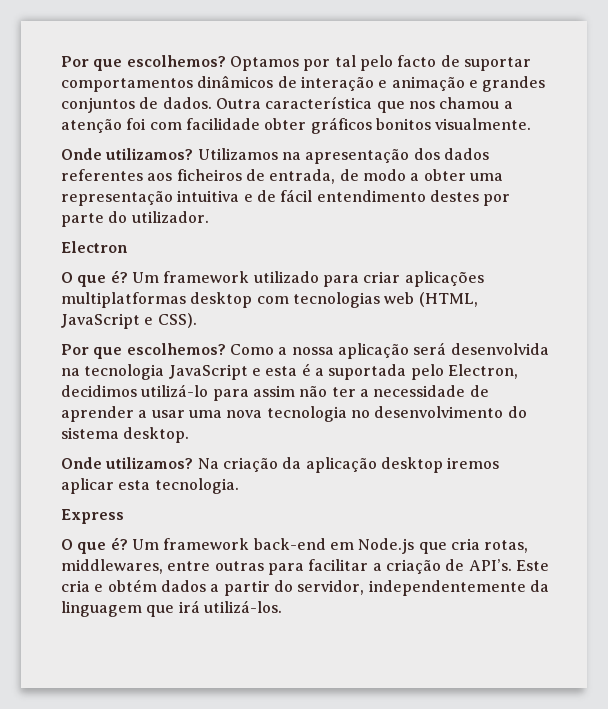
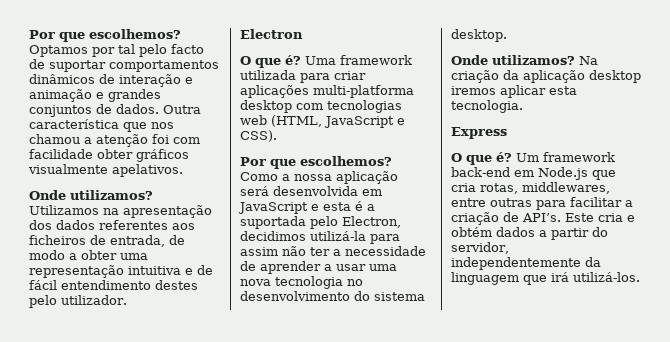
[375,118,532,130] bonitos visualmente. -> [28,164,183,177] visualmente apelativos.
[483,194,511,206] [61,211,128,227] por parte do -> [29,295,57,308] pelo
[131,271,319,283] Um framework utilizado -> [305,55,412,65] [240,70,296,80] Uma framework utilizada
[61,292,186,308] multiplatformas -> [313,85,414,98] multi-platforma
[61,364,165,380] na tecnologia -> [362,189,382,196] em
[141,384,209,397] utilizá-lo -> [310,231,366,241] utilizá-la

